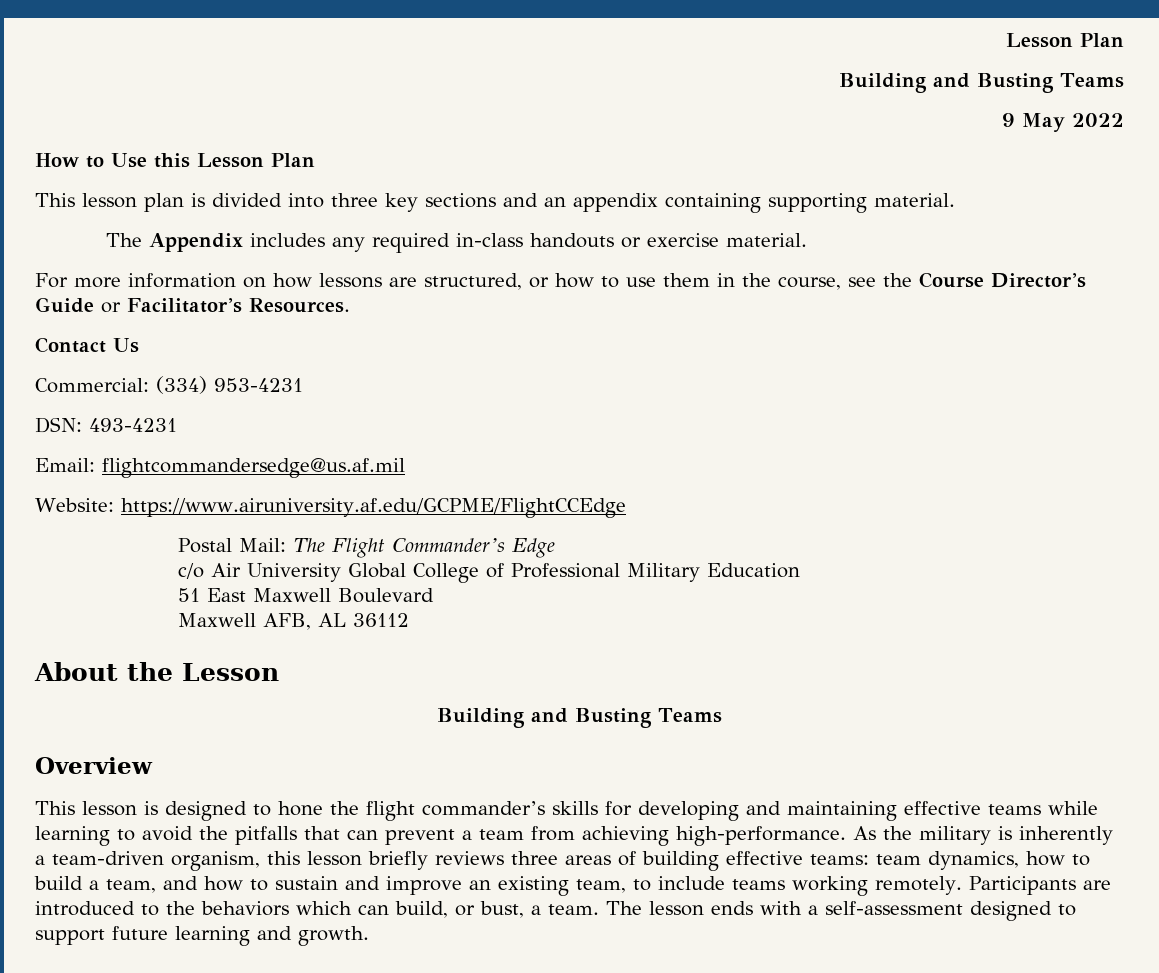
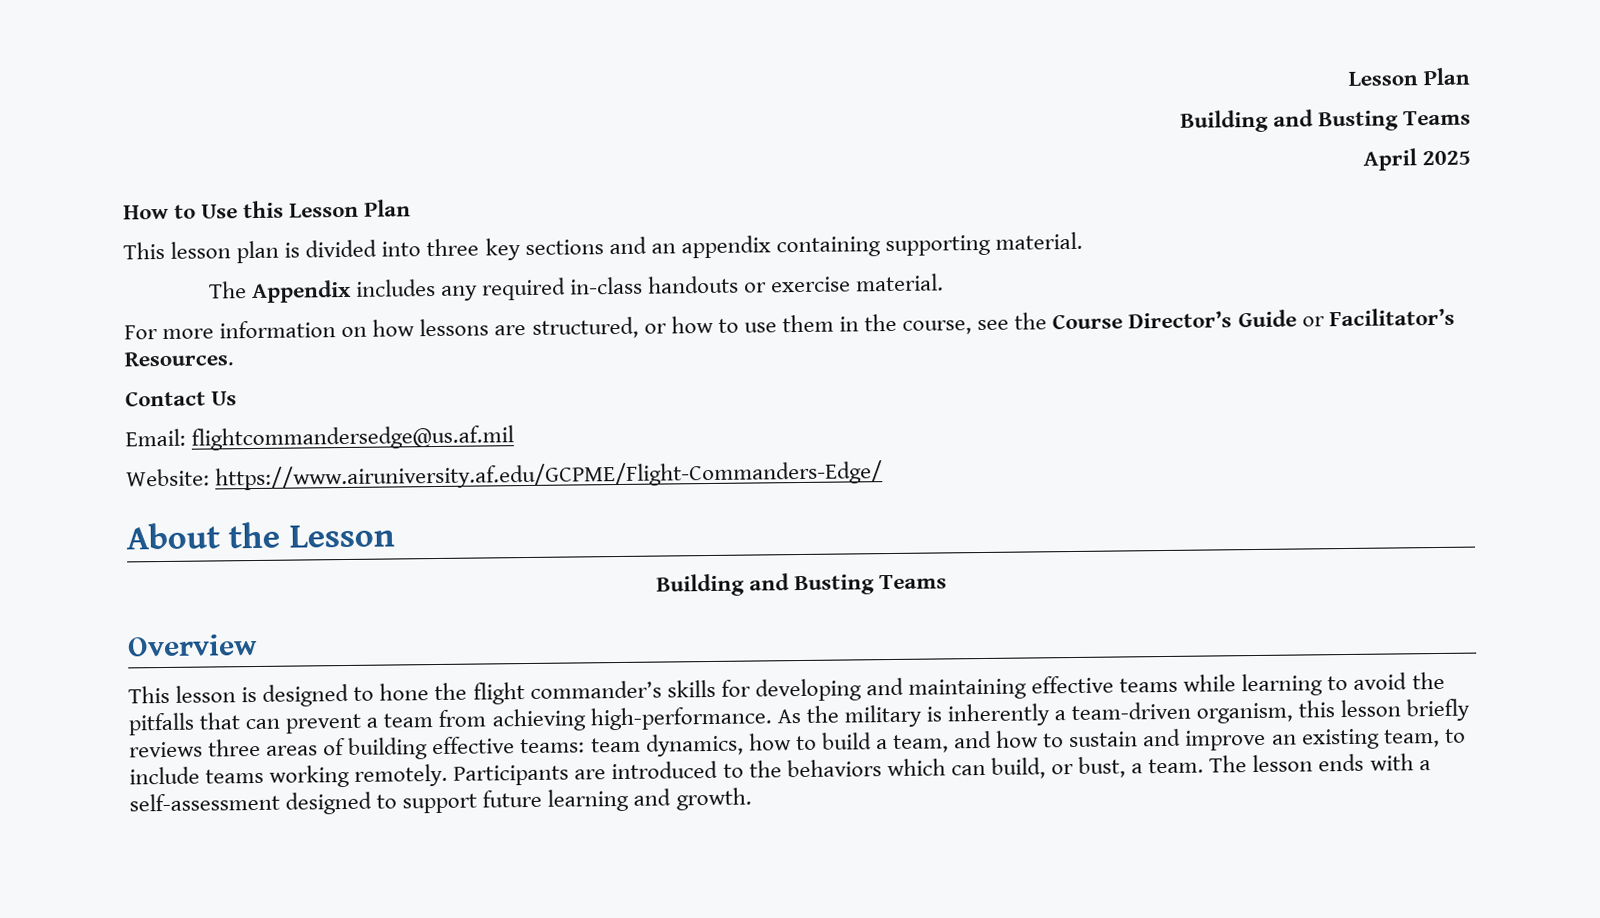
[1002,113,1124,132] 9 May 2022 -> [1362,148,1471,171] April 2025
[35,376,303,394] [35,417,177,433] [35,458,405,478] [35,498,626,518] [177,538,555,558] [177,563,800,583] [177,588,434,603] [177,613,409,630] Commercial: (334) 953-4231 // DSN: 493-4231 // Email: flightcommandersedge@us.af.mil // Website: https://www.airuniversity.af.edu/GCPME/FlightCCEdge // Postal Mail: The Flight Commander’s Edge // c/o Air University Global College of Professional Military Education // 51 East Maxwell Boulevard // Maxwell AFB, AL 36112 -> [125,425,515,451] [126,460,884,491] Email: flightcommandersedge@us.af.mil // Website: https://www.airuniversity.af.edu/GCPME/Flight-Commanders-Edge/

